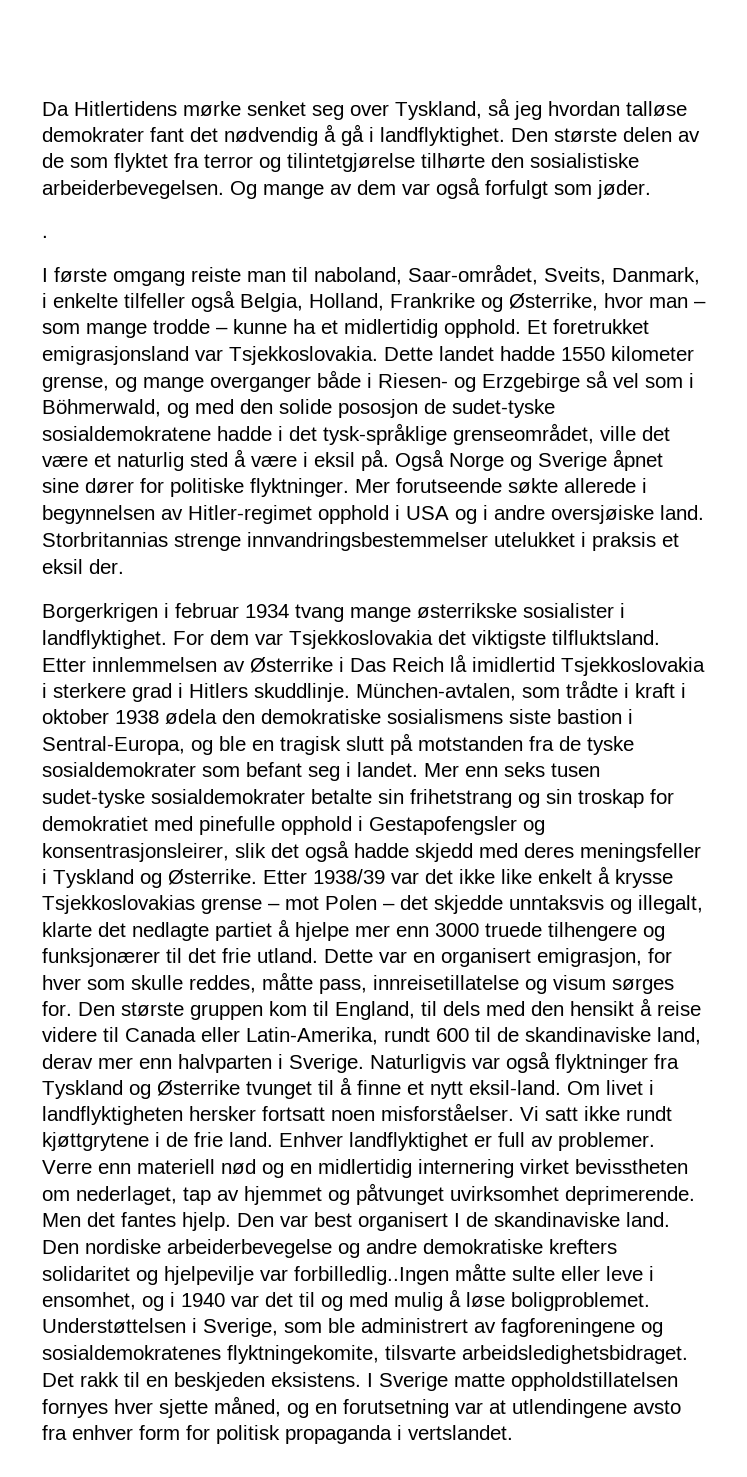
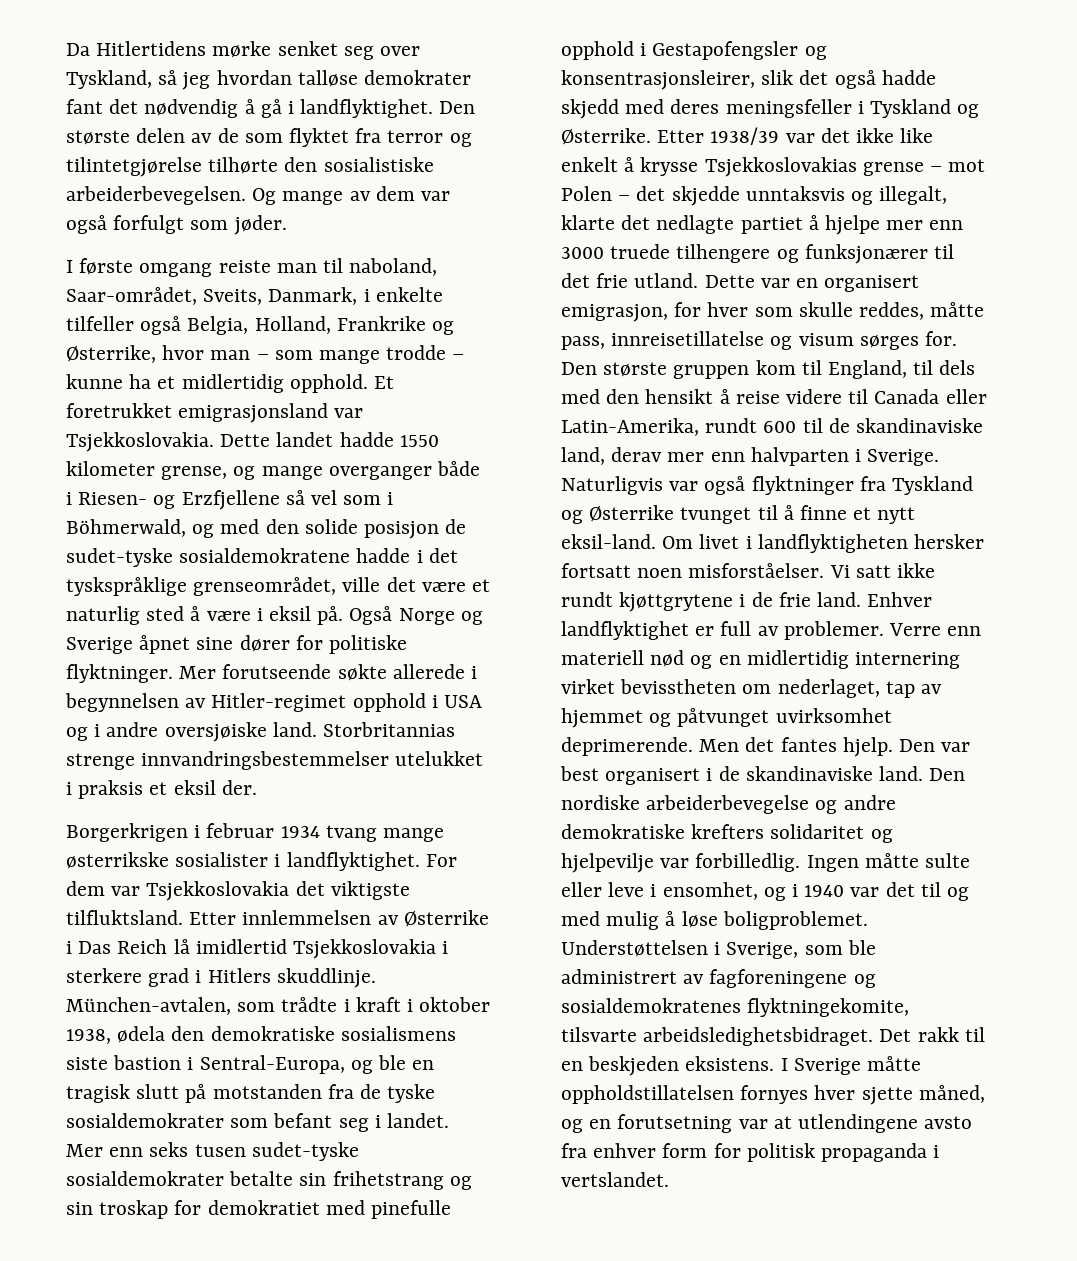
[42,235,48,238] // . -> (287, 225) none
[482,373,580,392] Erzgebirge -> [181,490,280,510] Erzfjellene
[338,399,418,418] pososjon -> [364,521,440,539] posisjon
[323,423,447,445] tysk-språklige -> [66,577,187,596] tyskspråklige
[115,710,159,724] 1938 -> [66,1029,111,1044] 1938,
[454,1213,460,1227] I -> [706,768,713,781] i
[294,1266,449,1285] forbilledlig..Ingen -> [695,853,859,872] forbilledlig. Ingen
[454,1373,505,1387] matte -> [867,1056,922,1071] måtte

